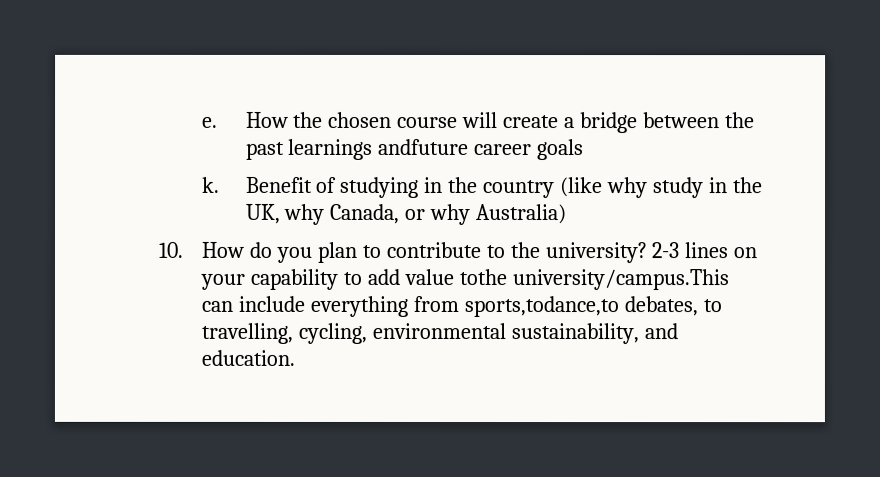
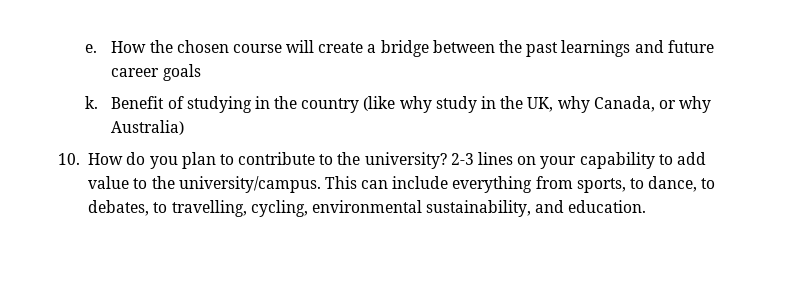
[378,138,470,156] andfuture -> [634,40,714,53] and future
[458,269,729,291] [201,295,619,318] tothe university/campus.This can include everything from sports,todance,to -> [133,176,716,193] to the university/campus. This can include everything from sports, to dance, to

